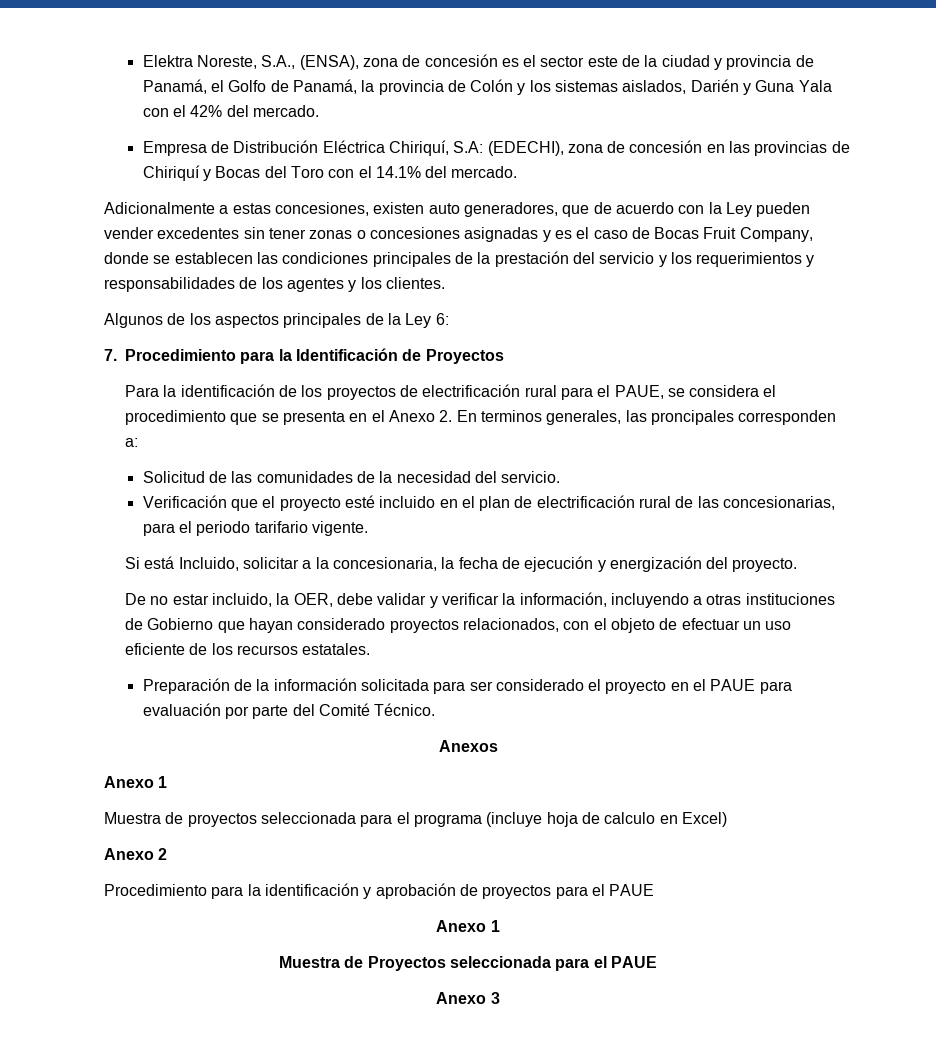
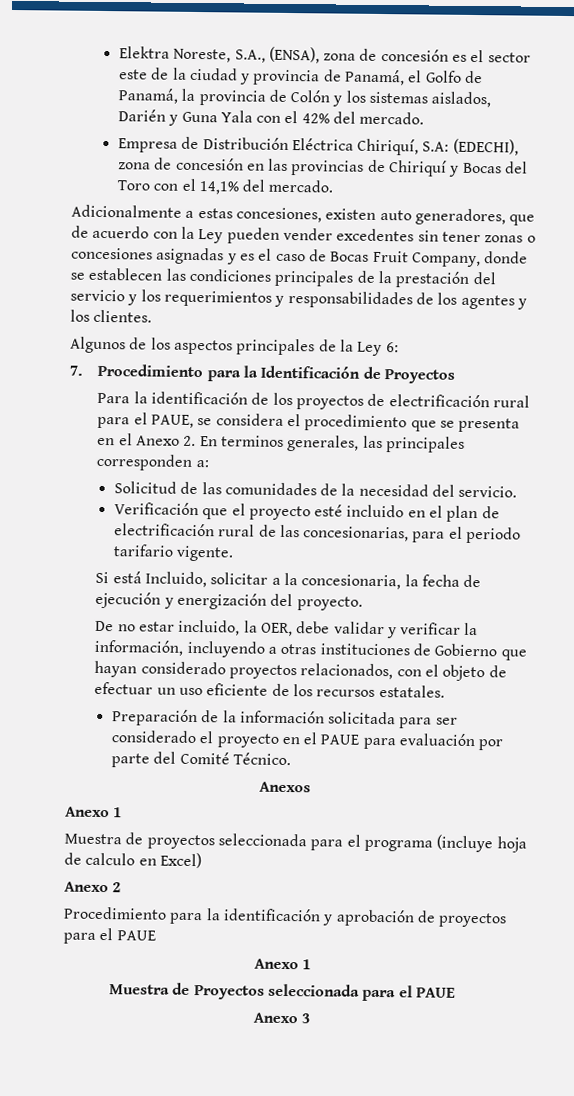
[375,166,421,178] 14.1% -> [198,181,239,195] 14,1%
[650,410,734,425] proncipales -> [385,436,465,453] principales

